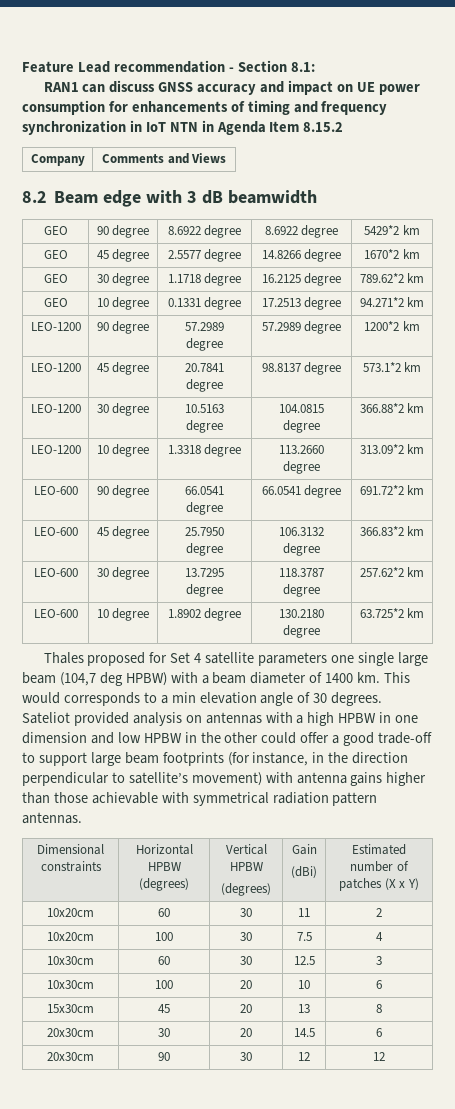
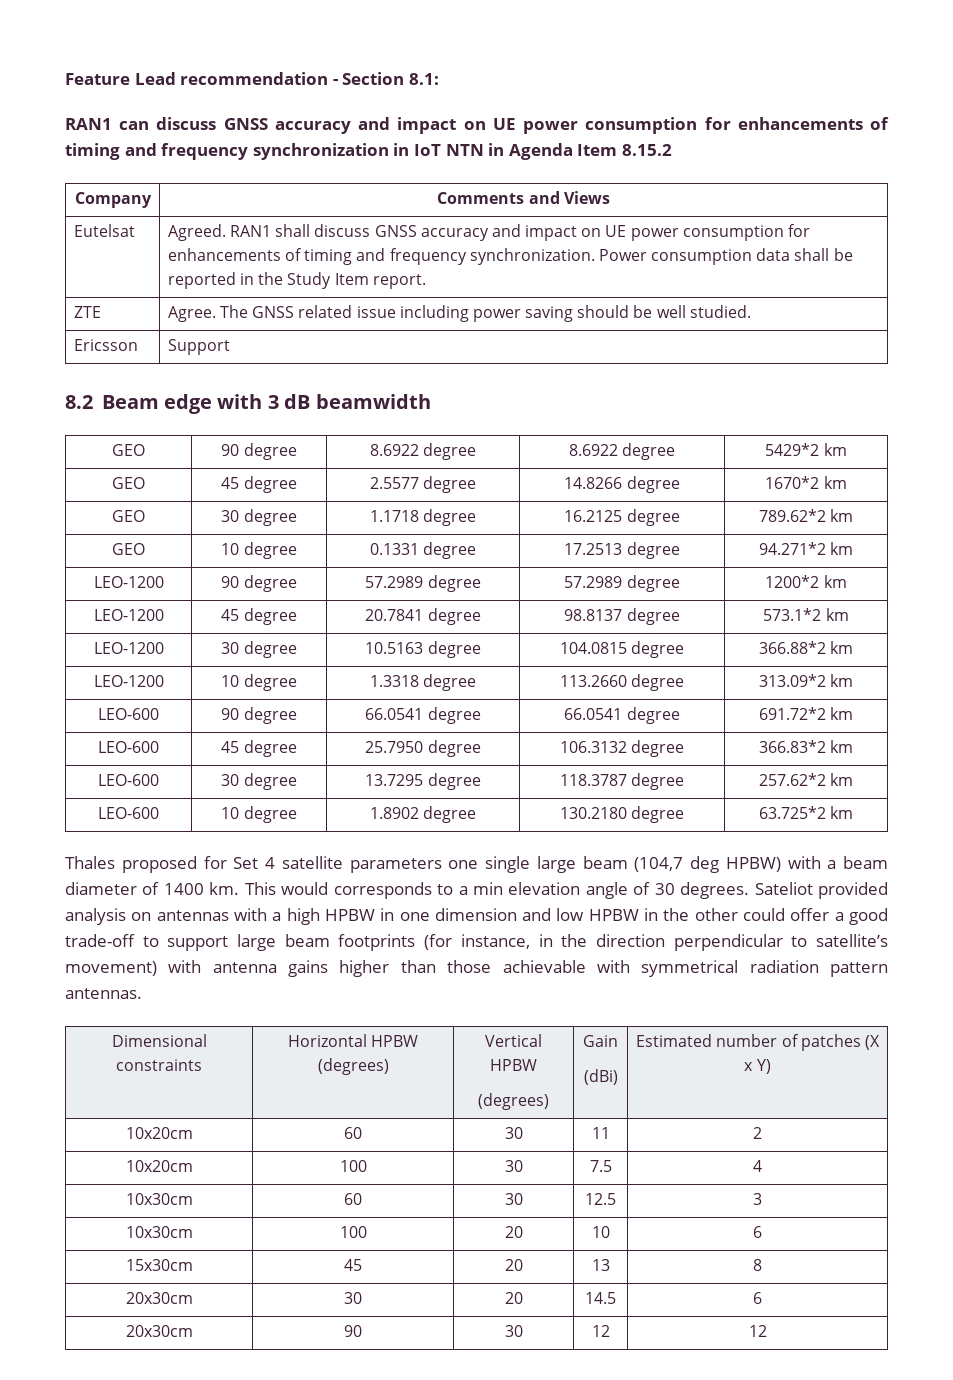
(227, 158) none -> [73,224,135,237] [167,224,811,241] [167,248,853,265] [167,272,426,289] [73,306,101,318] [167,305,751,322] [73,339,138,351] [167,339,230,355] // Eutelsat | Agreed. RAN1 shall discuss GNSS accuracy and impact on UE power consumption for enhancements of timing and frequency synchronization. Power consumption data shall be reported in the Study Item report. // ZTE | Agree. The GNSS related issue including power saving should be well studied. // Ericsson | Support

